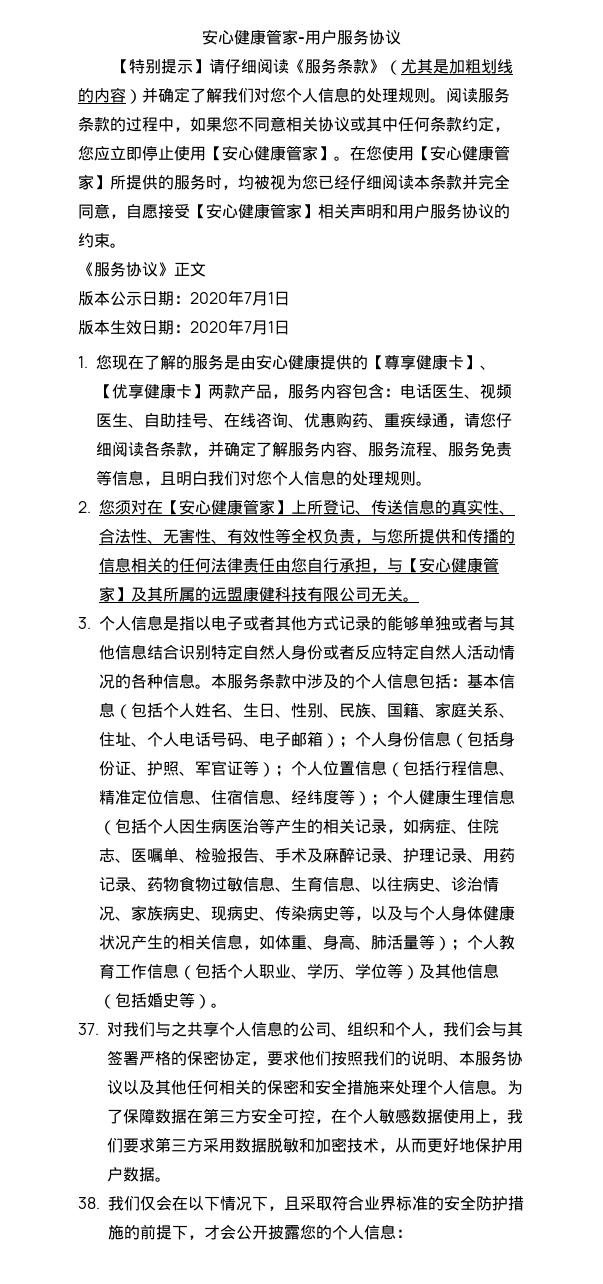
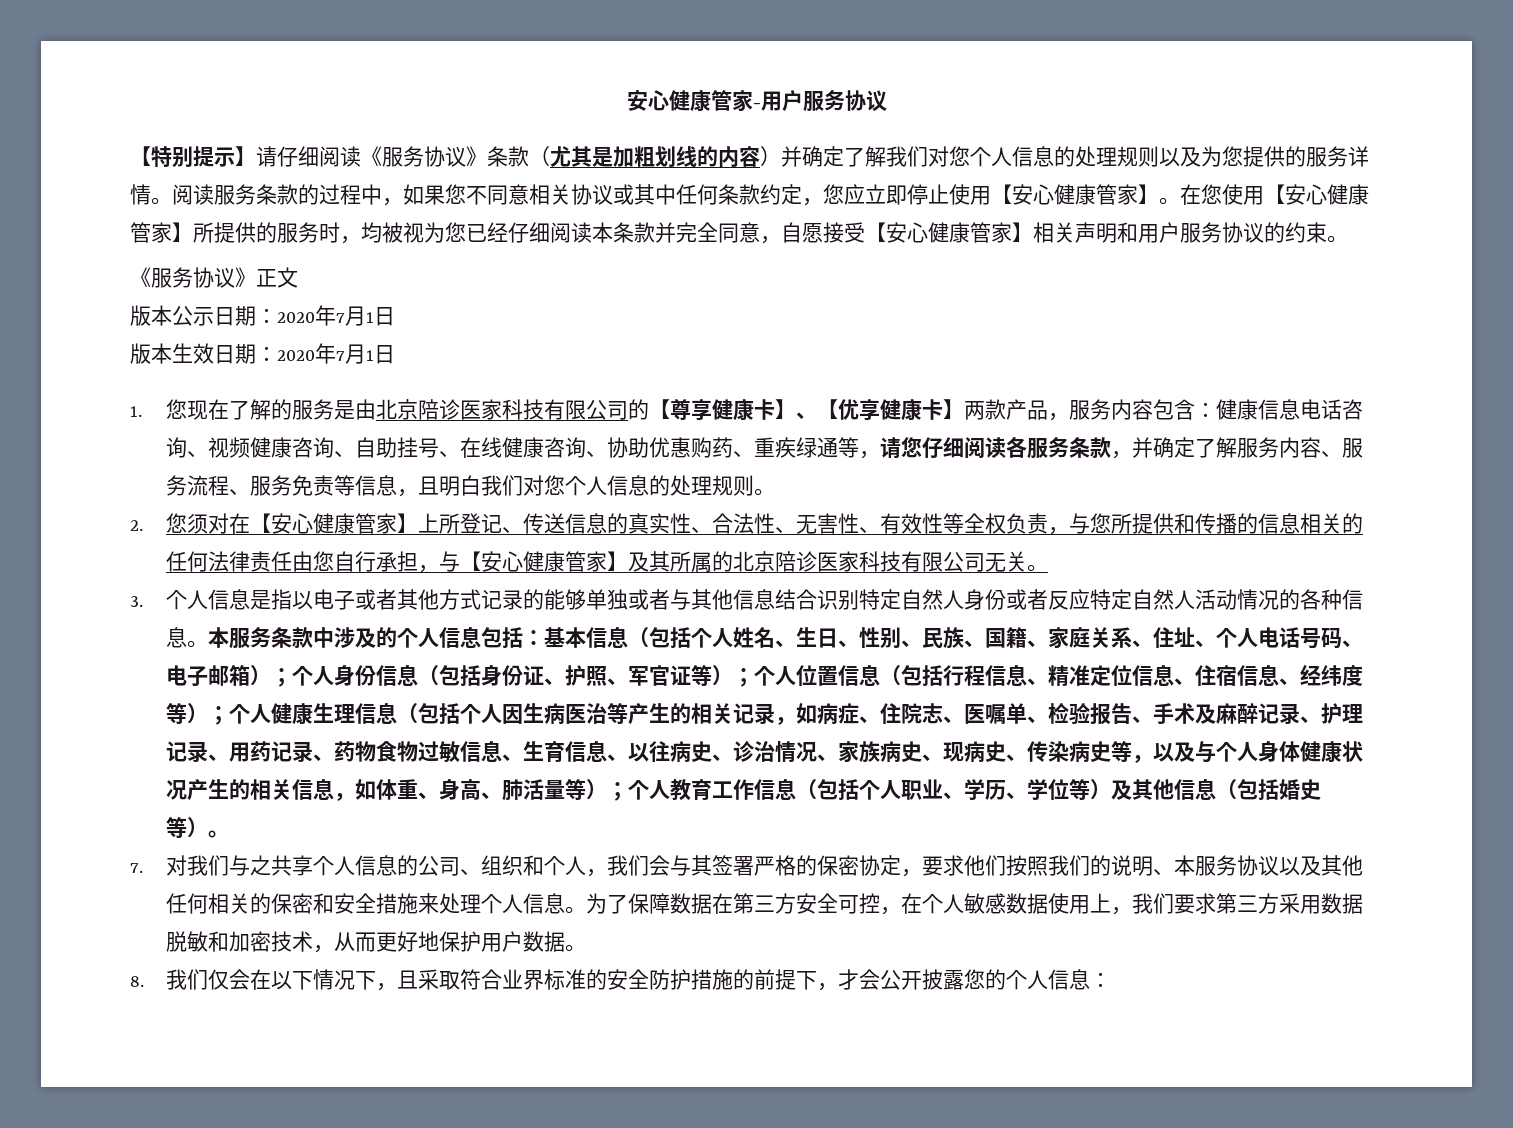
[336,58,385,74] 条款》 -> [424,146,529,167] 协议》条款
(430, 95) none -> [1159,146,1369,167] [130,184,151,205] 以及为您提供的服务详情
[256,354,352,370] 安心健康提供 -> [376,399,629,420] 北京陪诊医家科技有限公司
[400,383,512,399] [96,413,128,427] 电话医生、视频医生 -> [1216,399,1364,420] [166,437,335,458] 健康信息电话咨询、视频健康咨询
[256,412,304,428] 咨询、 -> [502,437,650,458] 健康咨询、协助
(448, 420) none -> [838,437,860,458] 等
(160, 449) none -> [1027,437,1070,459] 服务
[211,586,275,602] 远盟康健 -> [733,551,860,572] 北京陪诊医家
[78,1023,99,1035] 37. -> [130,863,143,873] 7.
[78,1197,100,1209] 38. -> [130,976,144,987] 8.

